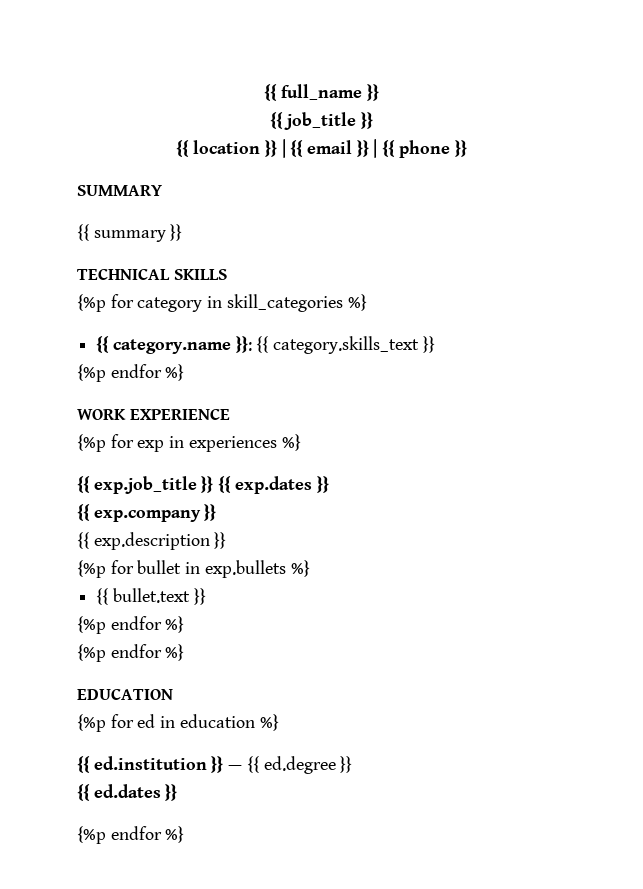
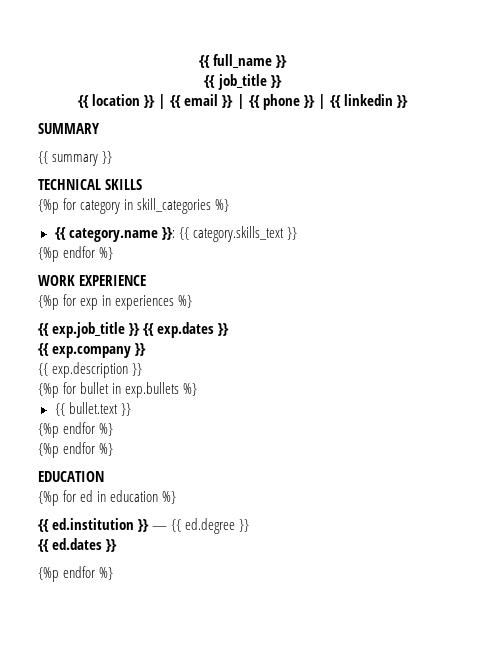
(467, 148) none -> [317,94,408,109] | {{ linkedin }}

